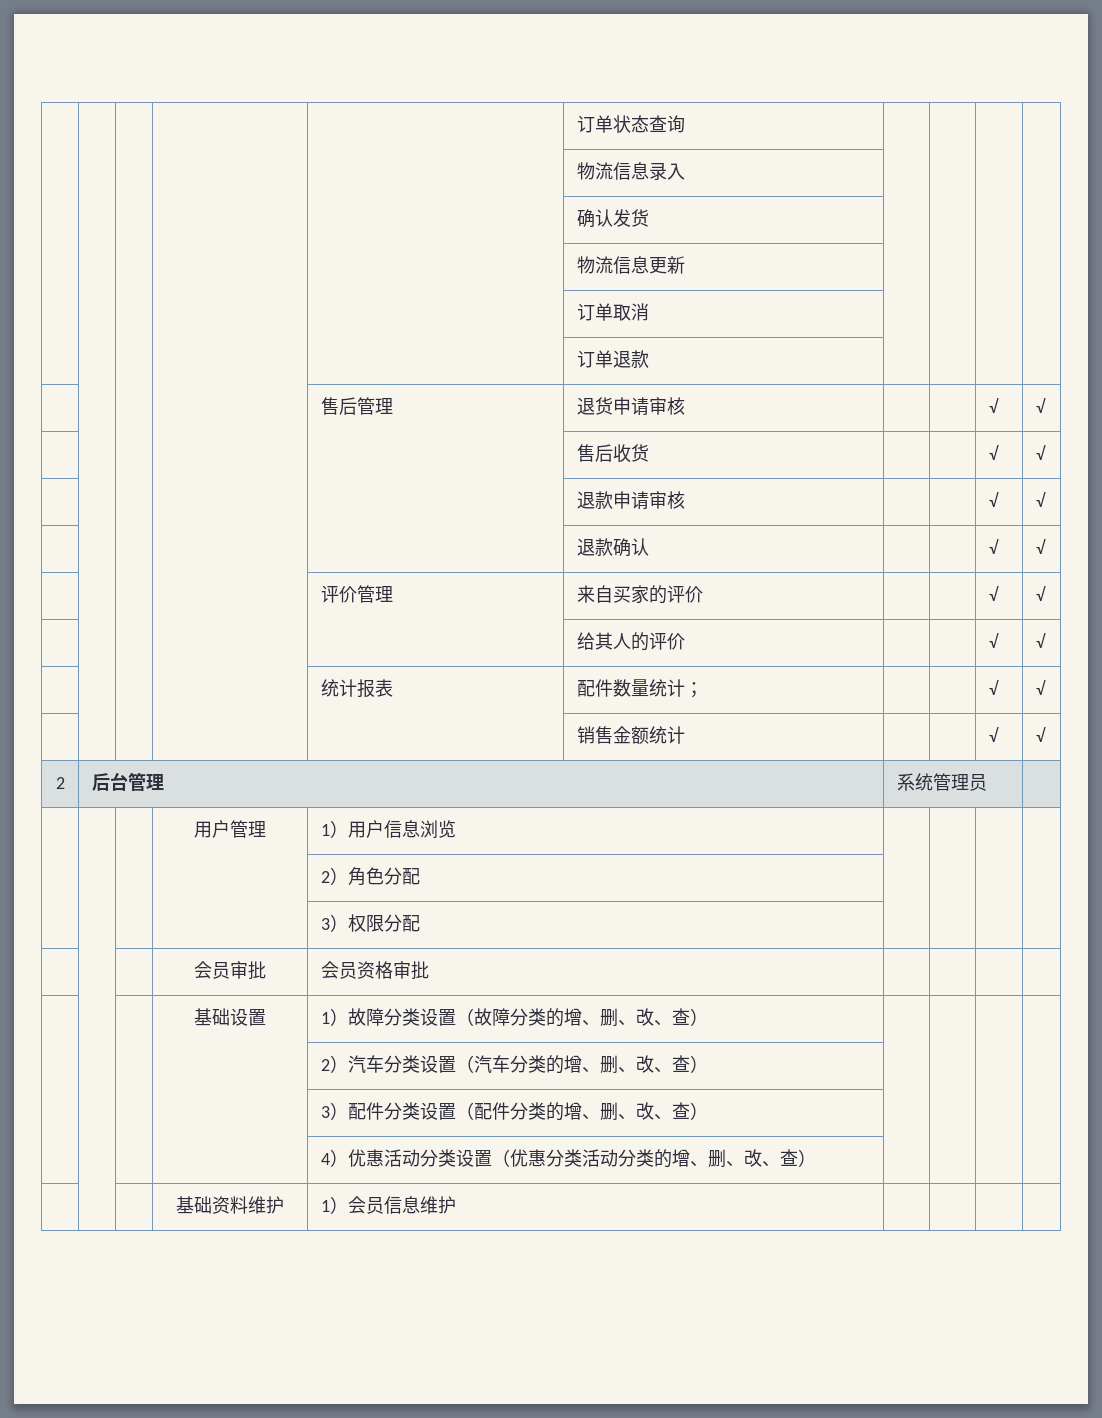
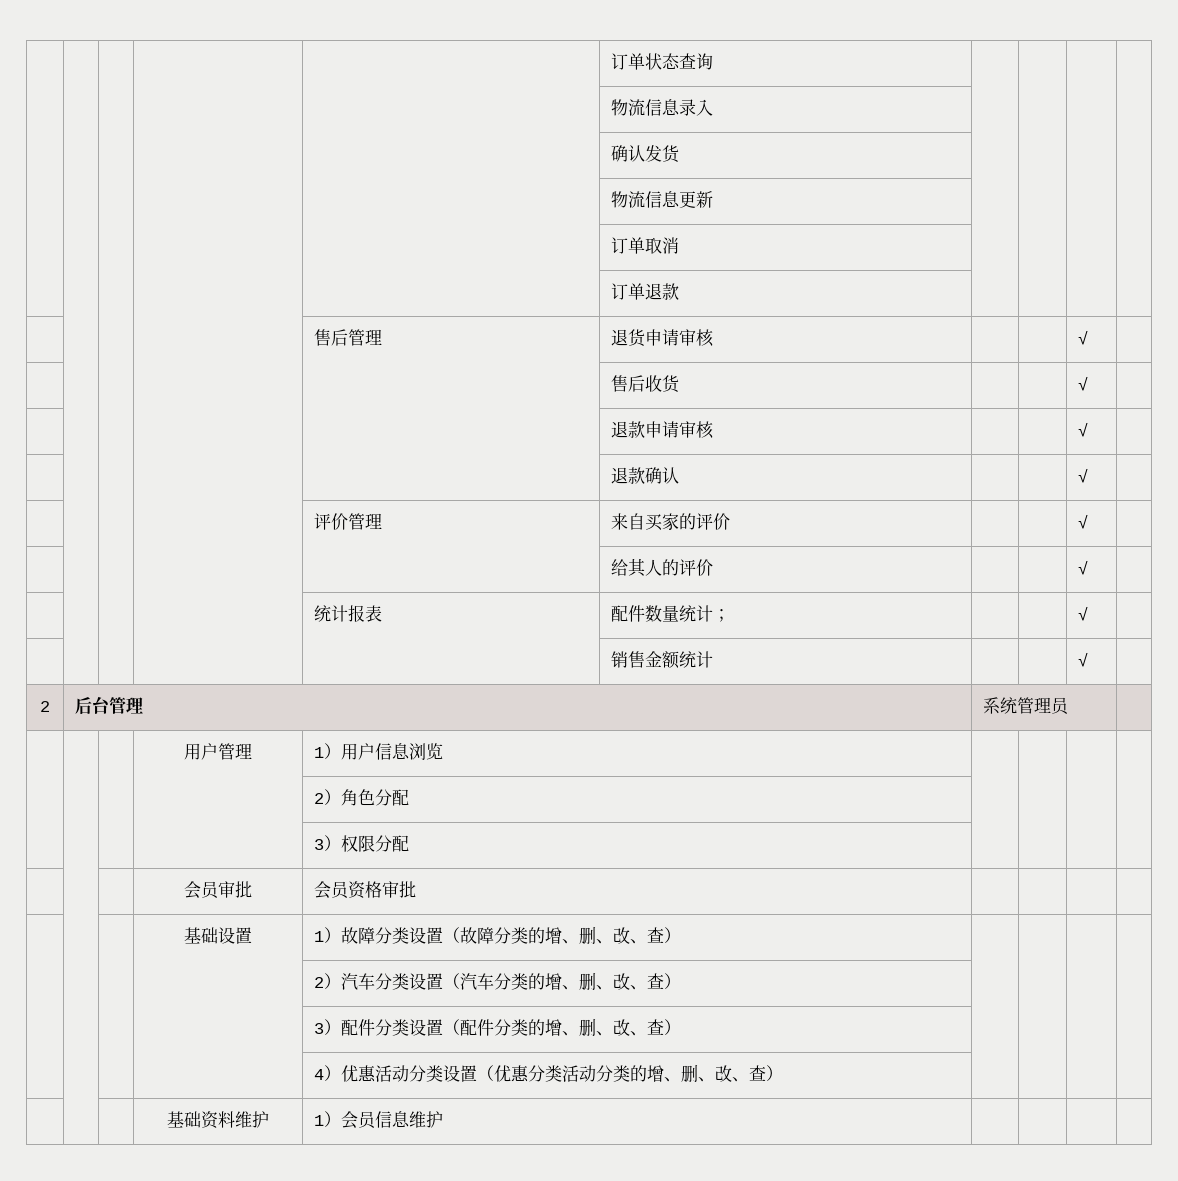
[1035,398,1046,413] √ -> (1088, 337) none
[1035,445,1046,460] √ -> (1088, 383) none
[1035,492,1046,507] √ -> (1088, 429) none
[1035,539,1046,554] √ -> (1088, 475) none
[1035,586,1046,601] √ -> (1088, 521) none
[1035,633,1046,648] √ -> (1088, 567) none
[1035,680,1046,695] √ -> (1088, 613) none
[1035,727,1046,742] √ -> (1088, 659) none

